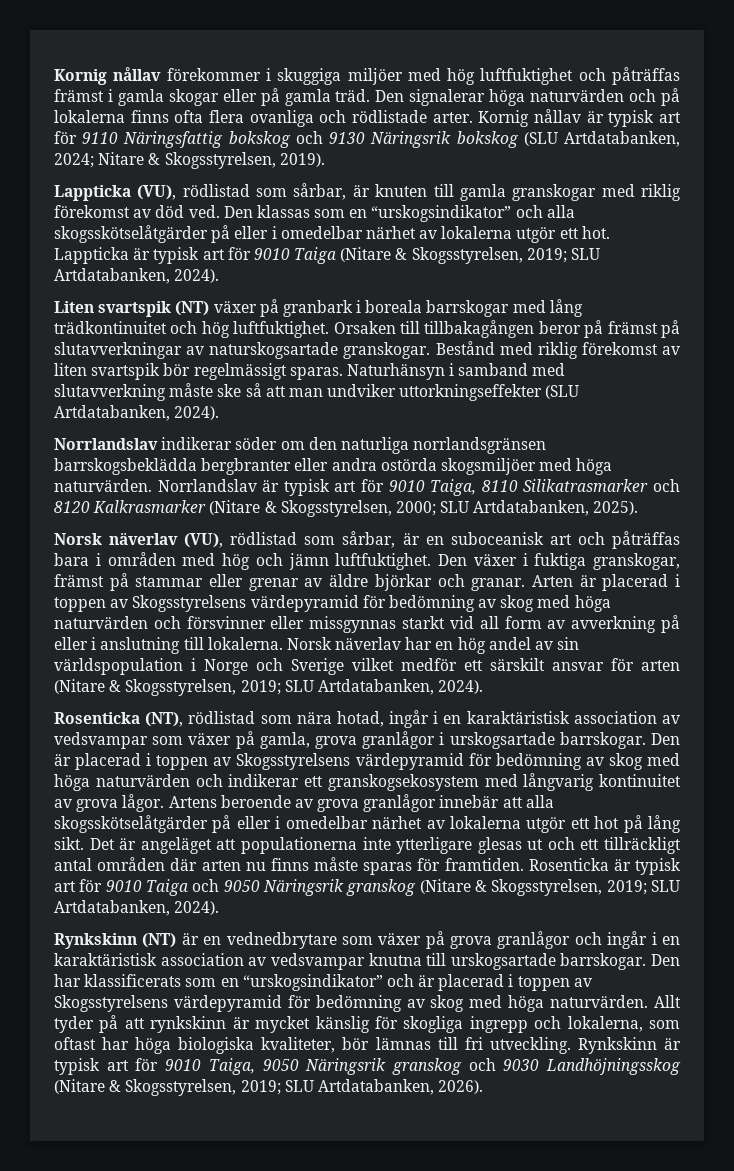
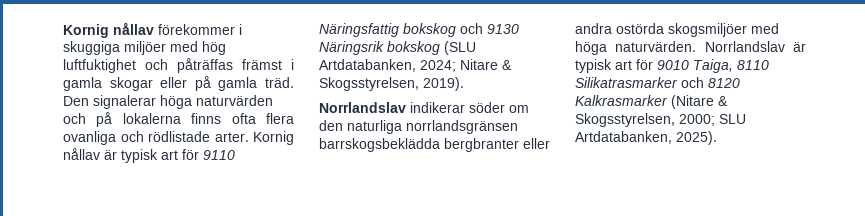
[54,183,681,201] [54,205,575,222] [54,225,610,243] [54,247,601,264] [54,268,220,284] [54,299,583,317] [54,320,680,338] [54,341,680,359] [54,363,566,380] [54,383,580,401] [54,405,220,421] // Lappticka (VU), rödlistad som sårbar, är knuten till gamla granskogar med riklig förekomst av död ved. Den klassas som en “urskogsindikator” och alla skogsskötselåtgärder på eller i omedelbar närhet av lokalerna utgör ett hot. Lappticka är typisk art för 9010 Taiga (Nitare & Skogsstyrelsen, 2019; SLU Artdatabanken, 2024). // Liten svartspik (NT) växer på granbark i boreala barrskogar med lång trädkontinuitet och hög luftfuktighet. Orsaken till tillbakagången beror på främst på slutavverkningar av naturskogsartade granskogar. Bestånd med riklig förekomst av liten svartspik bör regelmässigt sparas. Naturhänsyn i samband med slutavverkning måste ske så att man undviker uttorkningseffekter (SLU Artdatabanken, 2024). -> (464, 84) none
[54,531,680,549] [54,552,680,570] [54,573,681,591] [54,595,611,612] [54,615,680,633] [54,637,580,654] [54,658,680,675] [54,679,484,696] [54,710,680,728] [54,731,680,749] [54,753,681,770] [54,773,681,791] [54,794,554,812] [54,815,681,833] [54,837,681,854] [54,857,681,875] [54,879,680,896] [54,900,220,916] [54,931,680,949] [54,953,680,970] [54,974,592,991] [54,995,682,1012] [54,1015,680,1033] [54,1037,681,1054] [54,1058,681,1075] [54,1079,484,1096] // Norsk näverlav (VU), rödlistad som sårbar, är en suboceanisk art och påträffas bara i områden med hög och jämn luftfuktighet. Den växer i fuktiga granskogar, främst på stammar eller grenar av äldre björkar och granar. Arten är placerad i toppen av Skogsstyrelsens värdepyramid för bedömning av skog med höga naturvärden och försvinner eller missgynnas starkt vid all form av avverkning på eller i anslutning till lokalerna. Norsk näverlav har en hög andel av sin världspopulation i Norge och Sverige vilket medför ett särskilt ansvar för arten (Nitare & Skogsstyrelsen, 2019; SLU Artdatabanken, 2024). // Rosenticka (NT), rödlistad som nära hotad, ingår i en karaktäristisk association av vedsvampar som växer på gamla, grova granlågor i urskogsartade barrskogar. Den är placerad i toppen av Skogsstyrelsens värdepyramid för bedömning av skog med höga naturvärden och indikerar ett granskogsekosystem med långvarig kontinuitet av grova lågor. Artens beroende av grova granlågor innebär att alla skogsskötselåtgärder på eller i omedelbar närhet av lokalerna utgör ett hot på lång sikt. Det är angeläget att populationerna inte ytterligare glesas ut och ett tillräckligt antal områden där arten nu finns måste sparas för framtiden. Rosenticka är typisk art för 9010 Taiga och 9050 Näringsrik granskog (Nitare & Skogsstyrelsen, 2019; SLU Artdatabanken, 2024). // Rynkskinn (NT) är en vednedbrytare som växer på grova granlågor och ingår i en karaktäristisk association av vedsvampar knutna till urskogsartade barrskogar. Den har klassificerats som en “urskogsindikator” och är placerad i toppen av Skogsstyrelsens värdepyramid för bedömning av skog med höga naturvärden. Allt tyder på att rynkskinn är mycket känslig för skogliga ingrepp och lokalerna, som oftast har höga biologiska kvaliteter, bör lämnas till fri utveckling. Rynkskinn är typisk art för 9010 Taiga, 9050 Näringsrik granskog och 9030 Landhöjningsskog (Nitare & Skogsstyrelsen, 2019; SLU Artdatabanken, 2026). -> (717, 138) none

